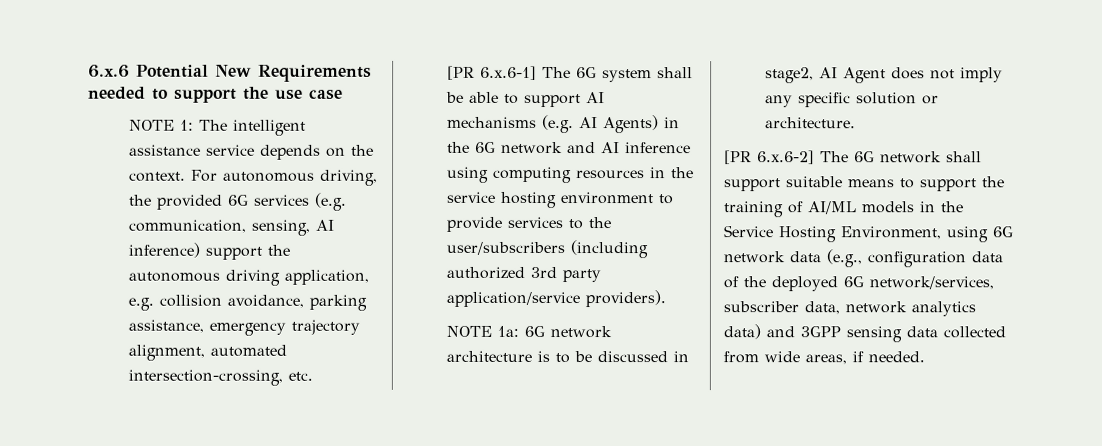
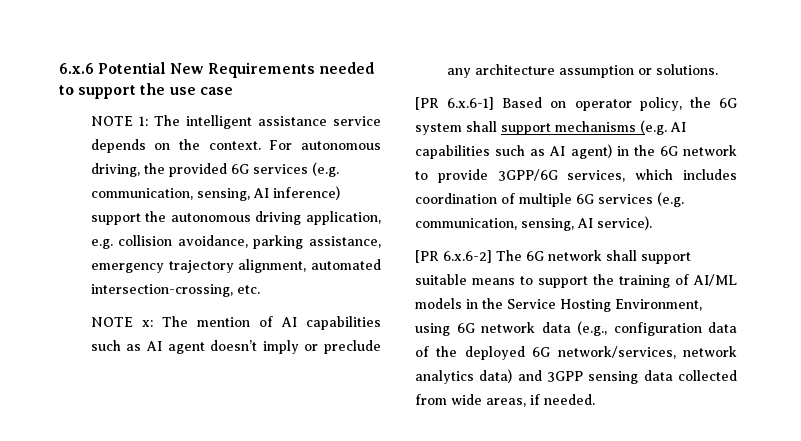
[446,65,693,83] [445,91,605,108] [446,114,680,134] [446,141,691,155] [446,166,694,184] [446,191,674,209] [445,216,612,232] [445,240,648,259] [445,266,601,283] [445,290,666,308] [445,325,612,339] [445,350,689,364] [764,67,1003,84] [764,92,939,108] [764,117,856,129] [PR 6.x.6-1] The 6G system shall be able to support AI mechanisms (e.g. AI Agents) in the 6G network and AI inference using computing resources in the service hosting environment to provide services to the user/subscribers (including authorized 3rd party application/service providers). // NOTE 1a: 6G network architecture is to be discussed in stage2, AI Agent does not imply any specific solution or architecture. -> [90,316,381,330] [90,340,382,354] [446,64,718,78] [415,97,737,111] [415,120,686,135] [415,144,737,159] [415,169,737,183] [415,192,684,207] [415,216,652,231] NOTE x: The mention of AI capabilities such as AI agent doesn’t imply or preclude any architecture assumption or solutions. // [PR 6.x.6-1] Based on operator policy, the 6G system shall support mechanisms (e.g. AI capabilities such as AI agent) in the 6G network to provide 3GPP/6G services, which includes coordination of multiple 6G services (e.g. communication, sensing, AI service).
[723,301,840,315] subscriber data, -> (676, 352) none

